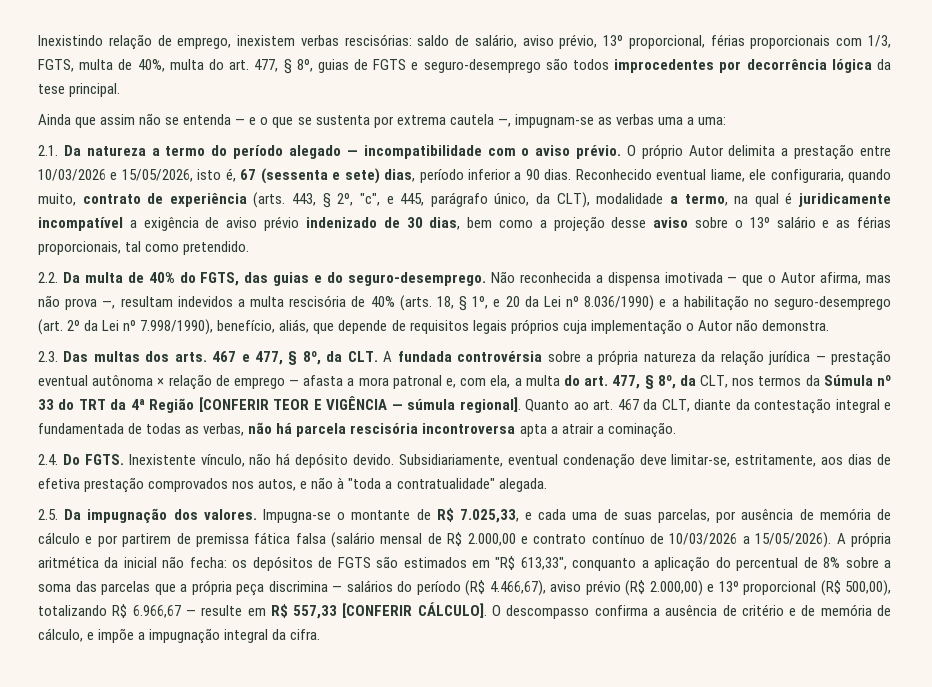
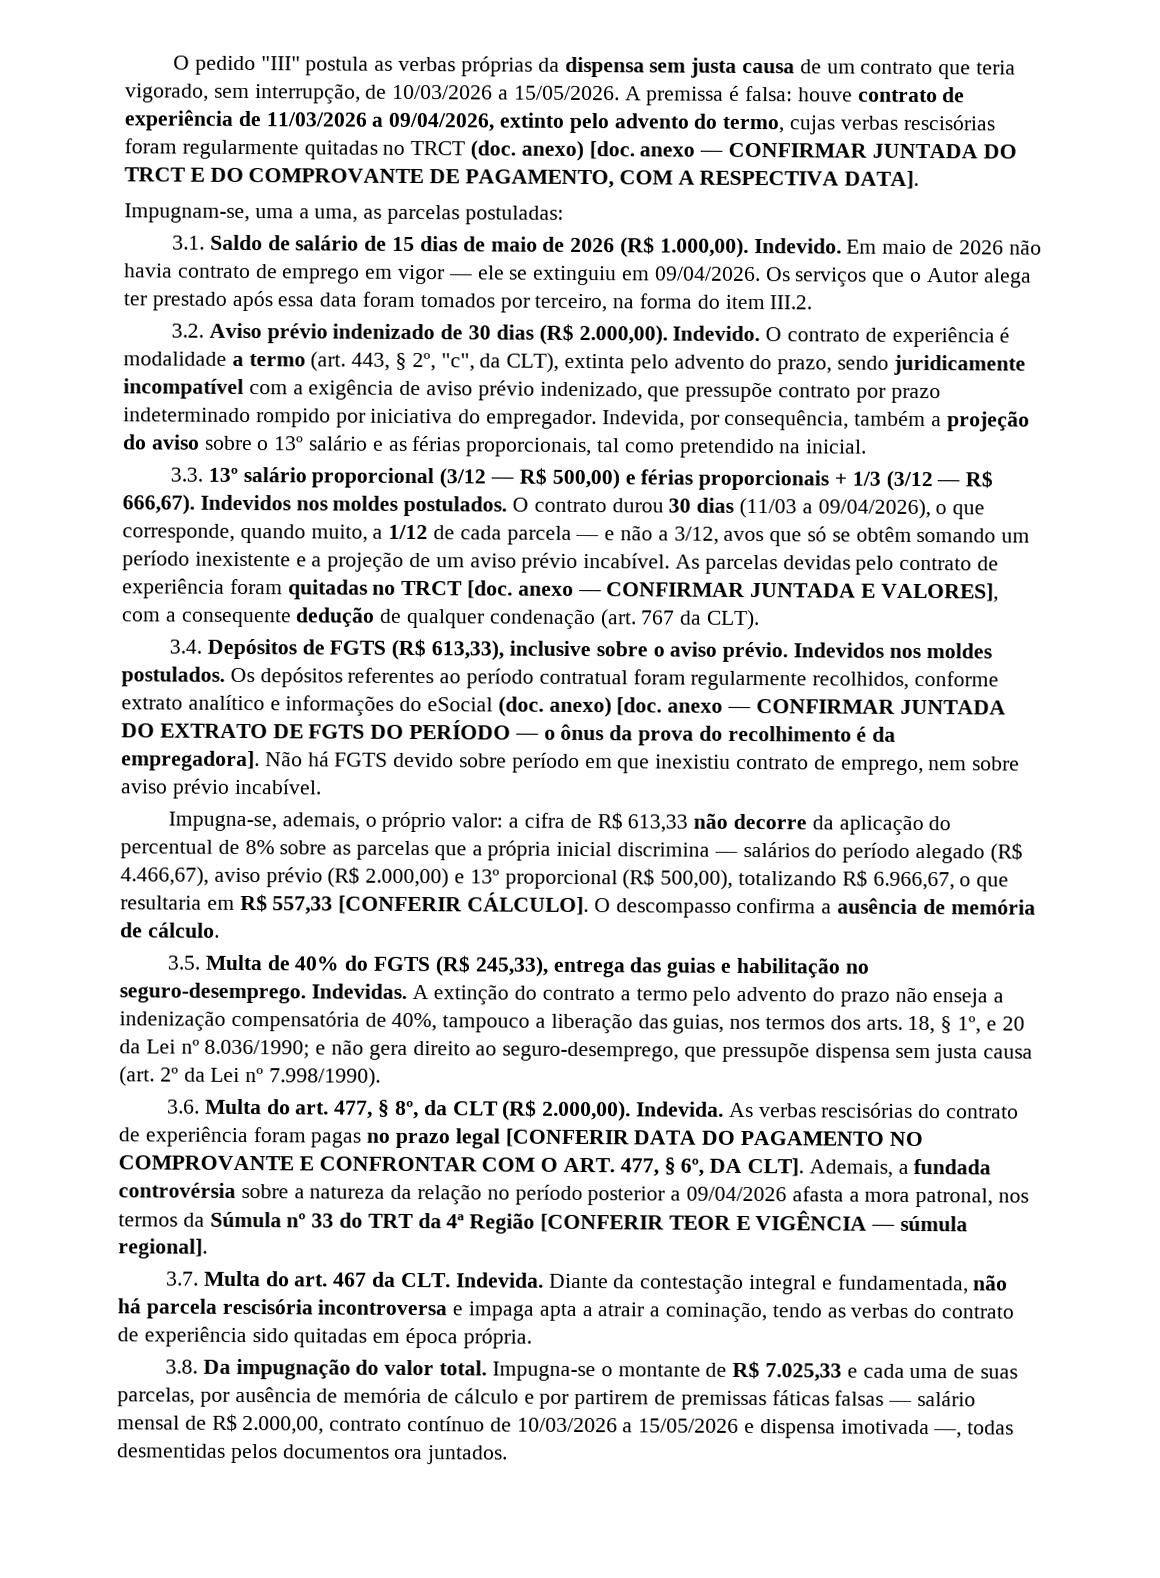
[38,34,891,50] [38,58,891,74] [38,83,121,97] [38,113,727,128] [38,144,892,160] [38,168,892,184] [38,192,793,208] Inexistindo relação de emprego, inexistem verbas rescisórias: saldo de salário, aviso prévio, 13º proporcional, férias proporcionais com 1/3, FGTS, multa de 40%, multa do art. 477, § 8º, guias de FGTS e seguro-desemprego são todos improcedentes por decorrência lógica da tese principal. // Ainda que assim não se entenda — e o que se sustenta por extrema cautela —, impugnam-se as verbas uma a uma: // 2.1. Da natureza a termo do período alegado — incompatibilidade com o aviso prévio. O próprio Autor delimita a prestação entre 10/03/2026 e 15/05/2026, isto é, 67 (sessenta e sete) dias, período inferior a 90 dias. Reconhecido eventual liame, ele configuraria, quando muito, contrato de experiência (arts. 443, § 2º, "c", e 445, parágrafo único, da CLT), modalidade a termo, na qual é -> [173,55,1016,80] [125,83,966,106] [124,109,996,135] [124,138,1017,162] [124,167,920,190] [124,203,564,225] [172,234,1042,258] [124,263,1032,288] [123,290,813,313] [171,322,1011,348] [123,351,890,375] O pedido "III" postula as verbas próprias da dispensa sem justa causa de um contrato que teria vigorado, sem interrupção, de 10/03/2026 a 15/05/2026. A premissa é falsa: houve contrato de experiência de 11/03/2026 a 09/04/2026, extinto pelo advento do termo, cujas verbas rescisórias foram regularmente quitadas no TRCT (doc. anexo) [doc. anexo — CONFIRMAR JUNTADA DO TRCT E DO COMPROVANTE DE PAGAMENTO, COM A RESPECTIVA DATA]. // Impugnam-se, uma a uma, as parcelas postuladas: // 3.1. Saldo de salário de 15 dias de maio de 2026 (R$ 1.000,00). Indevido. Em maio de 2026 não havia contrato de emprego em vigor — ele se extinguiu em 09/04/2026. Os serviços que o Autor alega ter prestado após essa data foram tomados por terceiro, na forma do item III.2. // 3.2. Aviso prévio indenizado de 30 dias (R$ 2.000,00). Indevido. O contrato de experiência é modalidade a termo (art. 443, § 2º, "c", da CLT), extinta pelo advento do prazo, sendo
(123, 224) none -> [248,384,288,395] com
[305,216,647,232] indenizado de 30 dias, bem como a projeção desse -> [539,381,941,404] [123,407,1030,432] [123,434,147,450] indenizado, que pressupõe contrato por prazo indeterminado rompido por iniciativa do empregador. Indevida, por consequência, também a projeção do
[183,241,250,255] [38,271,891,286] [38,295,432,311] pretendido. // 2.2. Da multa de 40% do FGTS, das guias e do seguro-desemprego. Não reconhecida a dispensa imotivada — que o Autor afirma, mas não prova —, resultam indevidos a multa rescisória de 40% (arts. -> [678,438,868,459] [170,466,994,492] [122,494,986,520] [122,523,1031,547] [122,550,1000,575] [122,578,999,603] [121,607,761,631] [169,638,992,663] [121,666,1000,691] [121,694,1006,718] [121,719,897,746] [121,750,1021,776] [120,778,322,799] [168,811,952,836] [120,839,1023,864] [120,866,1010,892] [120,892,1036,918] [120,922,220,938] [167,954,869,979] [119,982,1005,1008] [119,1010,903,1034] pretendido na inicial. // 3.3. 13º salário proporcional (3/12 — R$ 500,00) e férias proporcionais + 1/3 (3/12 — R$ 666,67). Indevidos nos moldes postulados. O contrato durou 30 dias (11/03 a 09/04/2026), o que corresponde, quando muito, a 1/12 de cada parcela — e não a 3/12, avos que só se obtêm somando um período inexistente e a projeção de um aviso prévio incabível. As parcelas devidas pelo contrato de experiência foram quitadas no TRCT [doc. anexo — CONFIRMAR JUNTADA E VALORES], com a consequente dedução de qualquer condenação (art. 767 da CLT). // 3.4. Depósitos de FGTS (R$ 613,33), inclusive sobre o aviso prévio. Indevidos nos moldes postulados. Os depósitos referentes ao período contratual foram regularmente recolhidos, conforme extrato analítico e informações do eSocial (doc. anexo) [doc. anexo — CONFIRMAR JUNTADA DO EXTRATO DE FGTS DO PERÍODO — o ônus da prova do recolhimento é da empregadora]. Não há FGTS devido sobre período em que inexistiu contrato de emprego, nem sobre aviso prévio incabível. // Impugna-se, ademais, o próprio valor: a cifra de R$ 613,33 não decorre da aplicação do percentual de 8% sobre as parcelas que a própria inicial discrimina — salários do período alegado (R$ 4.466,67), aviso prévio (R$ 2.000,00) e 13º proporcional (R$ 500,00), totalizando R$ 6.966,67, o que resultaria em R$ 557,33 [CONFERIR CÁLCULO]. O descompasso confirma a ausência de memória de cálculo. // 3.5. Multa de 40% do FGTS (R$ 245,33), entrega das guias e habilitação no seguro-desemprego. Indevidas. A extinção do contrato a termo pelo advento do prazo não enseja a indenização compensatória de 40%, tampouco a liberação das guias, nos termos dos arts.
[584,295,891,311] 8.036/1990) e a habilitação no seguro-desemprego -> [204,1039,1034,1064] 8.036/1990; e não gera direito ao seguro-desemprego, que pressupõe dispensa sem justa causa
[140,319,829,335] [38,350,891,366] [38,374,560,390] 7.998/1990), benefício, aliás, que depende de requisitos legais próprios cuja implementação o Autor não demonstra. // 2.3. Das multas dos arts. 467 e 477, § 8º, da CLT. A fundada controvérsia sobre a própria natureza da relação jurídica — prestação eventual autônoma × relação de emprego — afasta a mora patronal e, com ela, a multa -> [269,1067,382,1088] [167,1098,262,1115] 7.998/1990). // 3.6. Multa
[700,375,729,388] CLT, -> [452,1099,1019,1122] [118,1126,923,1149] [118,1155,992,1178] [118,1182,994,1208] CLT (R$ 2.000,00). Indevida. As verbas rescisórias do contrato de experiência foram pagas no prazo legal [CONFERIR DATA DO PAGAMENTO NO COMPROVANTE E CONFRONTAR COM O ART. 477, § 6º, DA CLT]. Ademais, a fundada controvérsia sobre a natureza da relação no período posterior a 09/04/2026 afasta a mora patronal,
[525,398,892,414] [38,423,245,436] Quanto ao art. 467 da CLT, diante da contestação integral e fundamentada de todas as verbas, -> [166,1270,969,1295] // 3.7. Multa do art. 467 da CLT. Indevida. Diante da contestação integral e fundamentada,
(516, 428) none -> [452,1301,535,1321] e impaga
[607,422,676,438] [38,453,891,469] [38,477,547,493] [38,508,257,523] cominação. // 2.4. Do FGTS. Inexistente vínculo, não há depósito devido. Subsidiariamente, eventual condenação deve limitar-se, estritamente, aos dias de efetiva prestação comprovados nos autos, e não à "toda a contratualidade" alegada. // 2.5. Da impugnação dos valores. -> [665,1301,1015,1323] [117,1326,532,1349] [165,1358,488,1380] cominação, tendo as verbas do contrato de experiência sido quitadas em época própria. // 3.8. Da impugnação do valor total.
[459,509,519,523] 7.025,33, -> [764,1363,842,1382] 7.025,33
[195,532,376,548] premissa fática falsa (salário -> [680,1390,977,1411] premissas fáticas falsas — salário
[467,533,528,546] 2.000,00 e -> [242,1416,325,1435] 2.000,00,
[755,532,892,548] [38,556,892,572] [38,580,891,596] [38,602,891,619] [38,628,321,644] 15/05/2026). A própria aritmética da inicial não fecha: os depósitos de FGTS são estimados em "R$ 613,33", conquanto a aplicação do percentual de 8% sobre a soma das parcelas que a própria peça discrimina — salários do período (R$ 4.466,67), aviso prévio (R$ 2.000,00) e 13º proporcional (R$ 500,00), totalizando R$ 6.966,67 — resulte em R$ 557,33 [CONFERIR CÁLCULO]. O descompasso confirma a ausência de critério e de memória de cálculo, e impõe a impugnação integral da cifra. -> [638,1418,1015,1439] [117,1443,509,1465] 15/05/2026 e dispensa imotivada —, todas desmentidas pelos documentos ora juntados.

